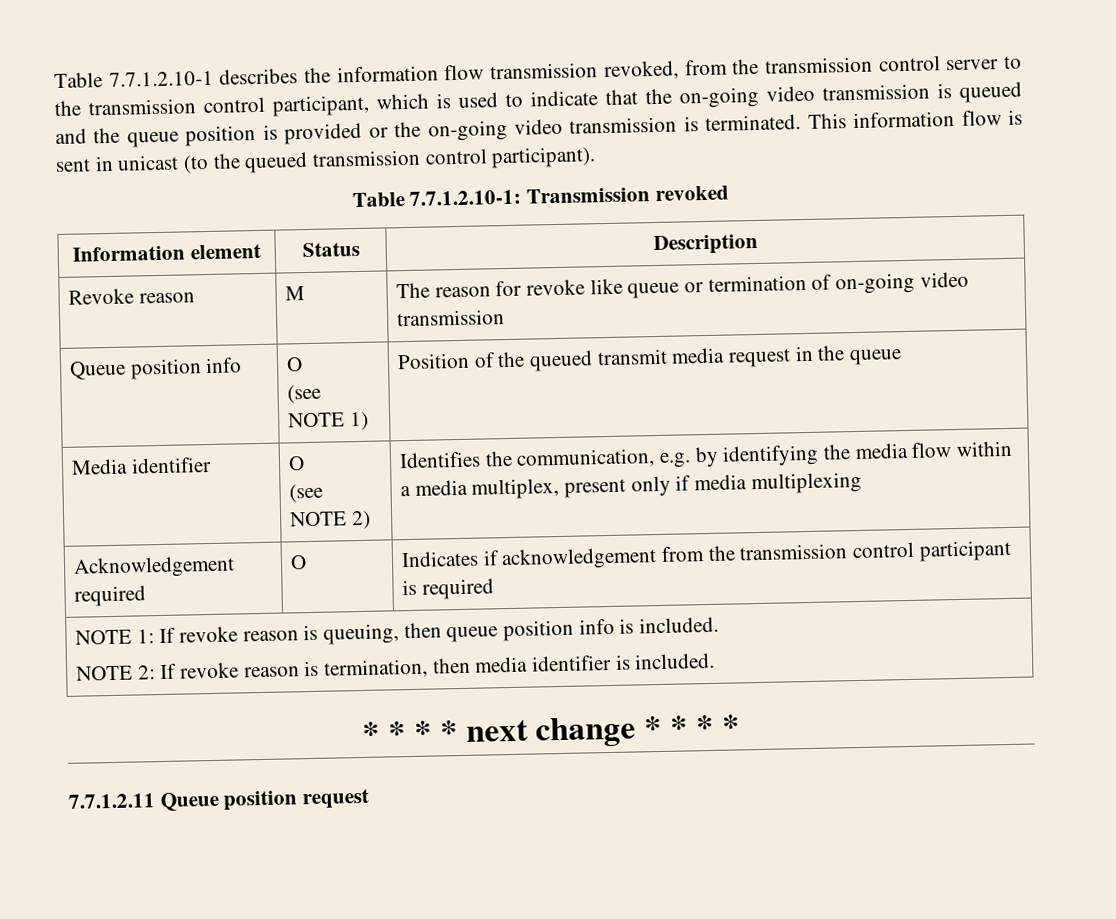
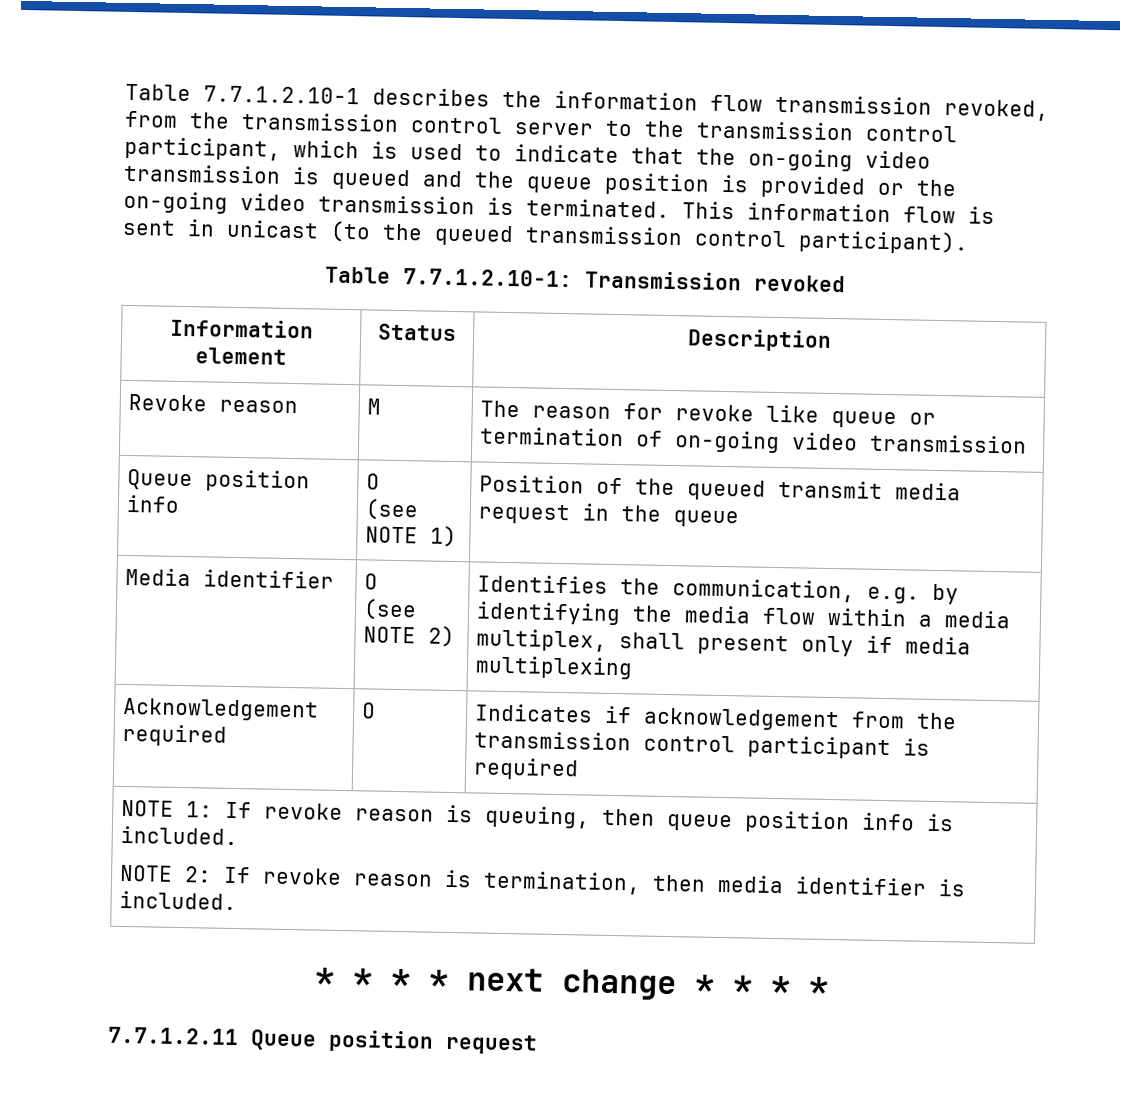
(560, 488) none -> [618,632,685,650] shall

